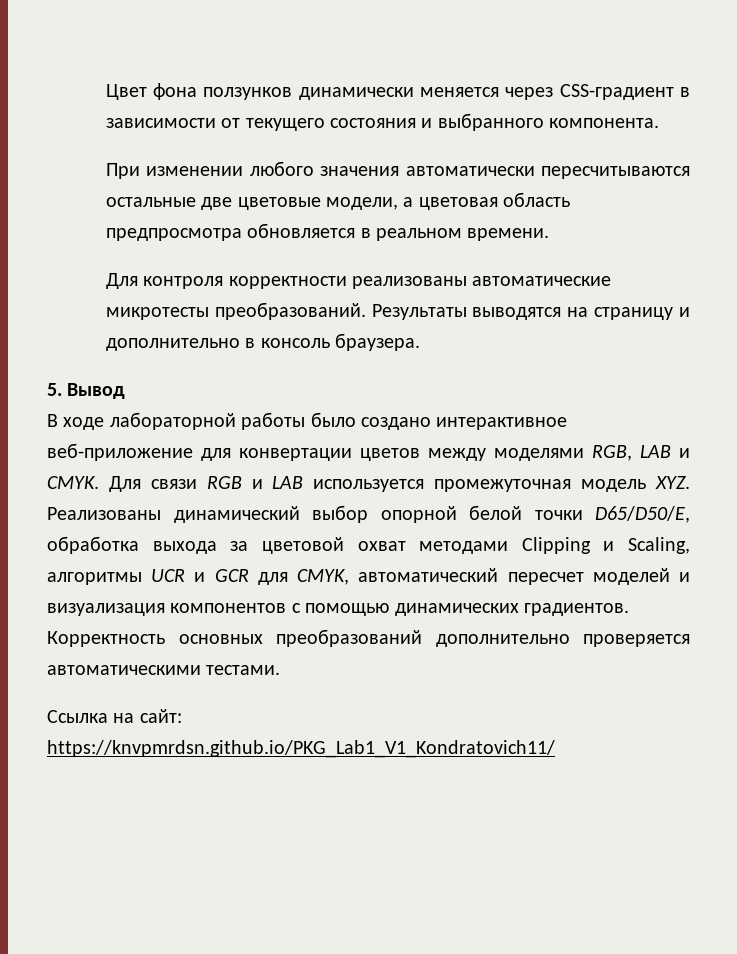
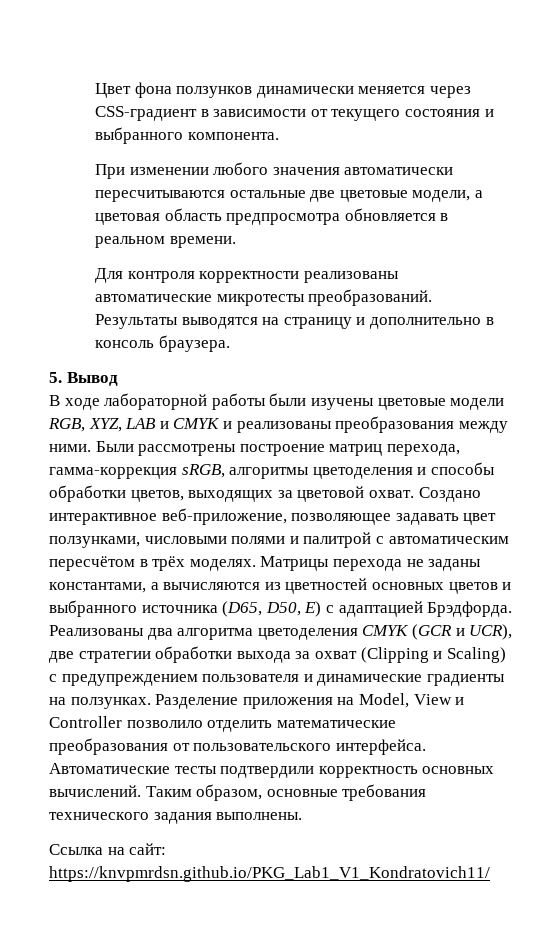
[310,412,568,430] [47,443,690,461] [47,476,691,492] [47,505,690,523] [47,536,690,554] [47,568,690,585] [47,603,629,616] [47,629,690,647] [47,665,281,675] было создано интерактивное веб-приложение для конвертации цветов между моделями RGB, LAB и CMYK. Для связи RGB и LAB используется промежуточная модель XYZ. Реализованы динамический выбор опорной белой точки D65/D50/E, обработка выхода за цветовой охват методами Clipping и Scaling, алгоритмы UCR и GCR для CMYK, автоматический пересчет моделей и визуализация компонентов с помощью динамических градиентов. Корректность основных преобразований дополнительно проверяется автоматическими тестами. -> [269,393,505,410] [48,416,508,433] [49,441,460,456] [49,462,495,479] [49,485,481,502] [49,508,497,525] [49,532,509,548] [49,556,482,571] [49,578,512,594] [49,600,513,617] [49,624,513,640] [49,646,506,663] [49,674,505,686] [49,693,465,709] [49,716,396,732] [49,738,426,755] [49,763,495,778] [49,784,427,801] [49,812,303,824] были изучены цветовые модели RGB, XYZ, LAB и CMYK и реализованы преобразования между ними. Были рассмотрены построение матриц перехода, гамма-коррекция sRGB, алгоритмы цветоделения и способы обработки цветов, выходящих за цветовой охват. Создано интерактивное веб-приложение, позволяющее задавать цвет ползунками, числовыми полями и палитрой с автоматическим пересчётом в трёх моделях. Матрицы перехода не заданы константами, а вычисляются из цветностей основных цветов и выбранного источника (D65, D50, E) с адаптацией Брэдфорда. Реализованы два алгоритма цветоделения CMYK (GCR и UCR), две стратегии обработки выхода за охват (Clipping и Scaling) с предупреждением пользователя и динамические градиенты на ползунках. Разделение приложения на Model, View и Controller позволило отделить математические преобразования от пользовательского интерфейса. Автоматические тесты подтвердили корректность основных вычислений. Таким образом, основные требования технического задания выполнены.

